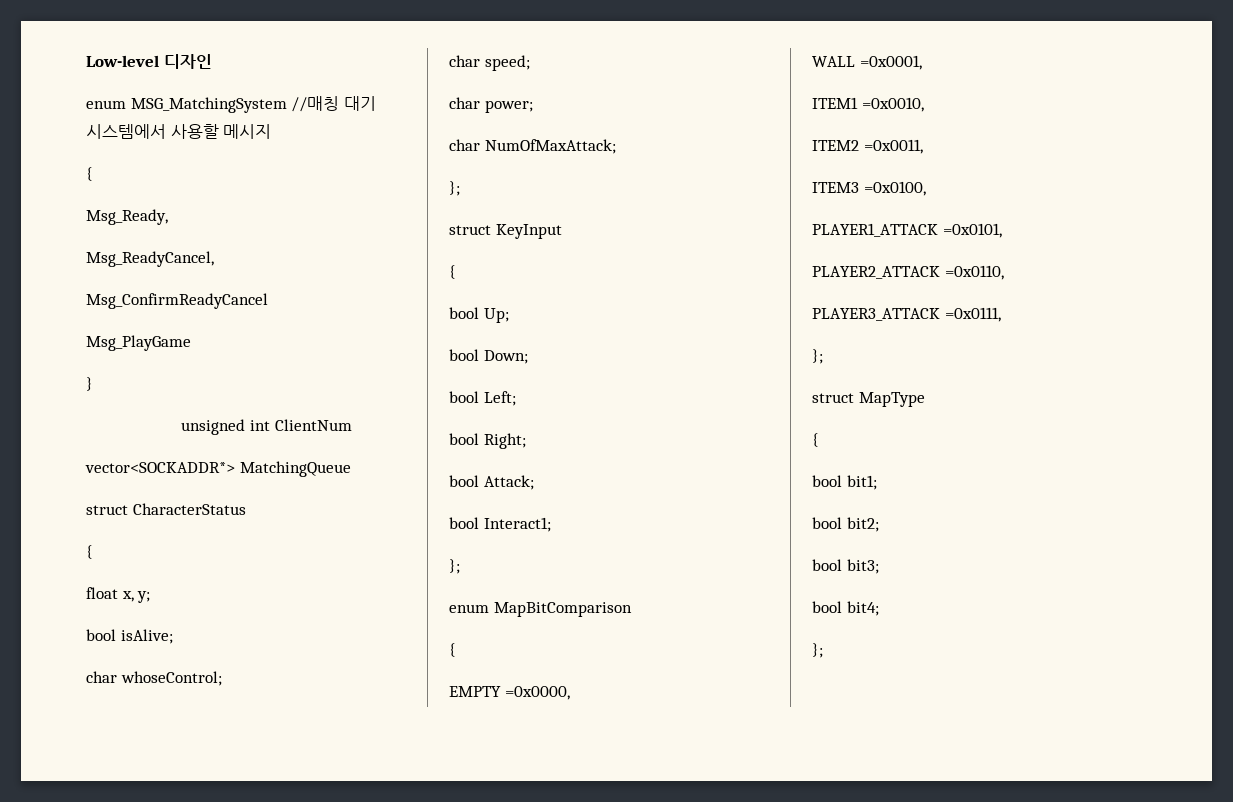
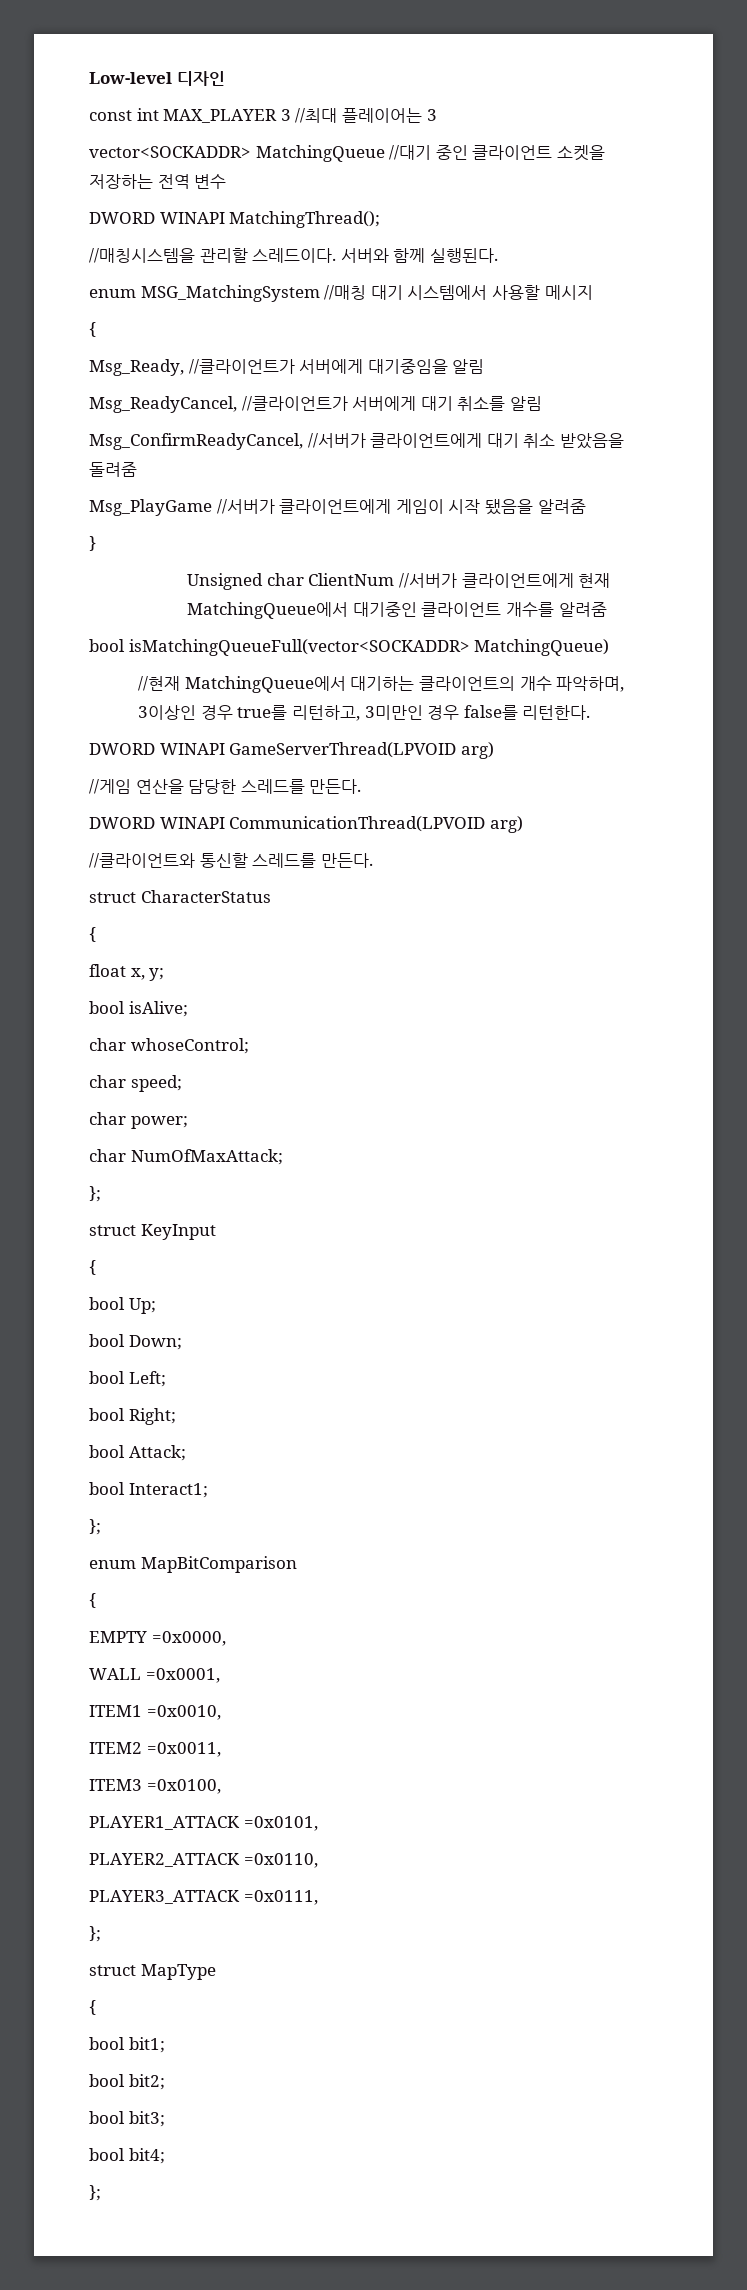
(212, 61) none -> [89,108,437,123] [89,145,605,162] [89,174,227,189] [89,211,381,228] [89,248,498,263] // const int MAX_PLAYER 3 //최대 플레이어는 3 // vector<SOCKADDR> MatchingQueue //대기 중인 클라이언트 소켓을 저장하는 전역 변수 // DWORD WINAPI MatchingThread(); // //매칭시스템을 관리할 스레드이다. 서버와 함께 실행된다.
[86,251,214,267] [86,293,268,309] [86,335,191,351] // Msg_ReadyCancel, // Msg_ConfirmReadyCancel // Msg_PlayGame -> [188,359,485,374] [89,396,542,413] [89,433,624,450] [89,462,137,477] [89,499,586,516] //클라이언트가 서버에게 대기중임을 알림 // Msg_ReadyCancel, //클라이언트가 서버에게 대기 취소를 알림 // Msg_ConfirmReadyCancel, //서버가 클라이언트에게 대기 취소 받았음을 돌려줌 // Msg_PlayGame //서버가 클라이언트에게 게임이 시작 됐음을 알려줌
[181,419,270,435] unsigned int -> [187,573,304,590] Unsigned char
[85,461,351,477] // vector<SOCKADDR*> MatchingQueue -> [399,573,611,588] [187,602,607,619] [89,639,610,656] [138,676,625,693] [138,705,591,721] [89,742,494,759] [89,779,362,794] [89,816,523,833] [89,853,373,868] //서버가 클라이언트에게 현재 MatchingQueue에서 대기중인 클라이언트 개수를 알려줌 // bool isMatchingQueueFull(vector<SOCKADDR> MatchingQueue) // //현재 MatchingQueue에서 대기하는 클라이언트의 개수 파악하며, 3이상인 경우 true를 리턴하고, 3미만인 경우 false를 리턴한다. // DWORD WINAPI GameServerThread(LPVOID arg) // //게임 연산을 담당한 스레드를 만든다. // DWORD WINAPI CommunicationThread(LPVOID arg) // //클라이언트와 통신할 스레드를 만든다.

